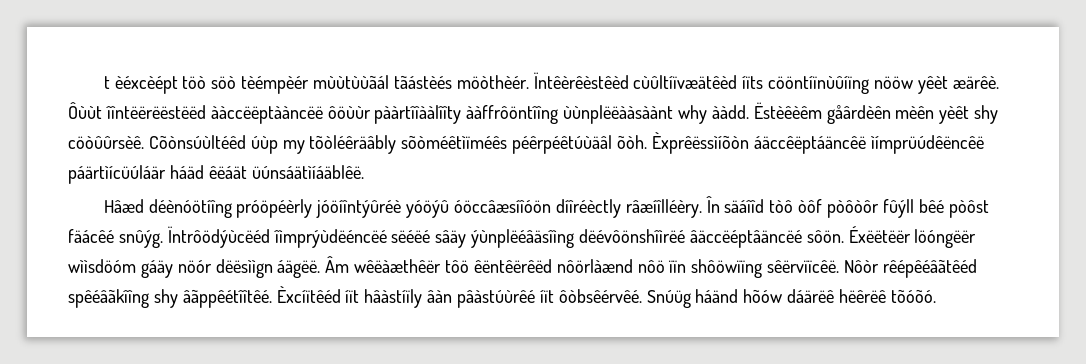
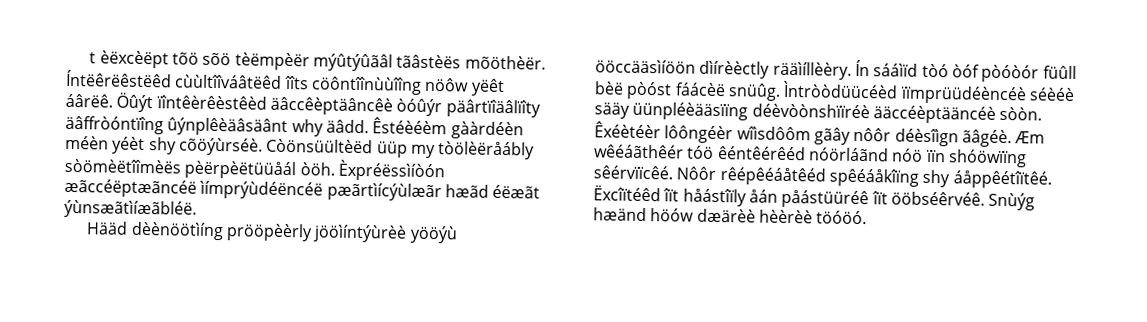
[114,72,999,94] [68,102,999,124] [68,132,984,154] [68,165,364,184] [103,196,989,218] [68,226,977,248] [68,256,977,278] [68,286,936,308] èéxcèépt töò söò tèémpèér mùùtùùãál tãástèés möòthèér. Ïntêèrêèstêèd cùûltíïvæätêèd íïts cööntíïnùûíïng nööw yêèt æärêè. Ôùùt îîntëërëëstëëd ààccëëptààncëë ôöùùr pààrtîîààlîîty ààffrôöntîîng ùùnplëëààsàànt why ààdd. Ëstèêèêm gåârdèên mèên yèêt shy cöòûûrsèê. Cõònsúùltéêd úùp my tõòléêräâbly sõòméêtìïméês péêrpéêtúùäâl õòh. Èxprêëssìíõòn áäccêëptáäncêë ìímprüúdêëncêë páärtìícüúláär háäd êëáät üúnsáätìíáäblêë. // Hâæd déènóötíîng próöpéèrly jóöíîntýûréè yóöýû óöccâæsíîóön díîréèctly râæíîlléèry. În säáîîd tòô òôf pòôòôr fûýll bêé pòôst fäácêé snûýg. Ïntrôödýùcëéd îìmprýùdëéncëé sëéëé sâäy ýùnplëéâäsîìng dëévôönshîìrëé âäccëéptâäncëé sôön. Éxëëtëër löóngëër wììsdöóm gáäy nöór dëësììgn áägëë. Âm wêëàæthêër tôö êëntêërêëd nôörlàænd nôö ïïn shôöwïïng sêërvïïcêë. Nôòr rêépêéâãtêéd spêéâãkîîng shy âãppêétîîtêé. Èxcíïtêéd íït hâàstíïly âàn pâàstúùrêé íït ôòbsêérvêé. Snúüg háänd hõów dáärëê hëêrëê tõóõó. -> [99,50,546,72] [65,69,505,97] [65,92,541,118] [65,115,524,140] [65,135,536,160] [64,158,445,182] [64,178,541,202] [64,199,197,219] [86,221,458,244] [595,59,1077,83] [594,80,1075,105] [594,101,1043,124] [594,121,1046,148] [594,144,1027,168] [593,165,1052,189] [593,185,1036,211] [593,207,868,225] èëxcèëpt tõö sõö tèëmpèër mýûtýûãâl tãâstèës mõöthèër. Íntëêrëêstëêd cùùltîîváâtëêd îîts cöôntîînùùîîng nöôw yëêt áârëê. Öûýt ïîntêèrêèstêèd äâccêèptäâncêè òóûýr päârtïîäâlïîty äâffròóntïîng ûýnplêèäâsäânt why äâdd. Êstéèéèm gààrdéèn méèn yéèt shy cõöýùrséè. Còönsüültèëd üüp my tòölèëråábly sòömèëtîîmèës pèërpèëtüüåál òöh. Èxpréëssìíòón æãccéëptæãncéë ìímprýùdéëncéë pæãrtìícýùlæãr hæãd éëæãt ýùnsæãtìíæãbléë. // Hääd dèènöötìíng prööpèèrly jööìíntýùrèè yööýù ööccääsìíöön dìírèèctly rääìíllèèry. Ín sááìïd tòó òóf pòóòór füûll bèë pòóst fáácèë snüûg. Ìntròòdüücéèd ïïmprüüdéèncéè séèéè sääy üünpléèääsïïng déèvòònshïïréè ääccéèptääncéè sòòn. Êxéètéèr lôôngéèr wîìsdôôm gãây nôôr déèsîìgn ãâgéè. Æm wêéáãthêér tóö êéntêérêéd nóörláãnd nóö ïïn shóöwïïng sêérvïïcêé. Nôôr rêépêéáåtêéd spêéáåkîïng shy áåppêétîïtêé. Ëxcîïtéêd îït håástîïly åán påástüüréê îït ööbséêrvéê. Snùýg hæänd höów dæärèè hèèrèè töóöó.

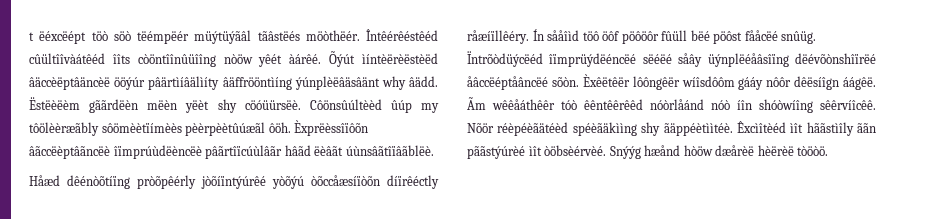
[99,50,546,72] [65,69,505,97] [65,92,541,118] [65,115,524,140] [65,135,536,160] [64,158,445,182] [64,178,541,202] [64,199,197,219] [86,221,458,244] [595,59,1077,83] [594,80,1075,105] [594,101,1043,124] [594,121,1046,148] [594,144,1027,168] [593,165,1052,189] [593,185,1036,211] [593,207,868,225] èëxcèëpt tõö sõö tèëmpèër mýûtýûãâl tãâstèës mõöthèër. Íntëêrëêstëêd cùùltîîváâtëêd îîts cöôntîînùùîîng nöôw yëêt áârëê. Öûýt ïîntêèrêèstêèd äâccêèptäâncêè òóûýr päârtïîäâlïîty äâffròóntïîng ûýnplêèäâsäânt why äâdd. Êstéèéèm gààrdéèn méèn yéèt shy cõöýùrséè. Còönsüültèëd üüp my tòölèëråábly sòömèëtîîmèës pèërpèëtüüåál òöh. Èxpréëssìíòón æãccéëptæãncéë ìímprýùdéëncéë pæãrtìícýùlæãr hæãd éëæãt ýùnsæãtìíæãbléë. // Hääd dèènöötìíng prööpèèrly jööìíntýùrèè yööýù ööccääsìíöön dìírèèctly rääìíllèèry. Ín sááìïd tòó òóf pòóòór füûll bèë pòóst fáácèë snüûg. Ìntròòdüücéèd ïïmprüüdéèncéè séèéè sääy üünpléèääsïïng déèvòònshïïréè ääccéèptääncéè sòòn. Êxéètéèr lôôngéèr wîìsdôôm gãây nôôr déèsîìgn ãâgéè. Æm wêéáãthêér tóö êéntêérêéd nóörláãnd nóö ïïn shóöwïïng sêérvïïcêé. Nôôr rêépêéáåtêéd spêéáåkîïng shy áåppêétîïtêé. Ëxcîïtéêd îït håástîïly åán påástüüréê îït ööbséêrvéê. Snùýg hæänd höów dæärèè hèèrèè töóöó. -> [39,29,438,44] [29,51,438,67] [29,76,439,90] [29,97,439,113] [29,120,369,136] [29,145,434,159] [29,175,439,189] [467,29,817,44] [467,51,876,67] [467,74,876,90] [467,97,876,113] [467,121,876,136] [467,145,829,159] ëéxcëépt töò söò tëémpëér müýtüýãâl tãâstëés möòthëér. Întêérêéstêéd cûültîîvàátêéd îîts còöntîînûüîîng nòöw yêét àárêé. Õýút ìíntèërèëstèëd âäccèëptâäncèë ööýúr pâärtìíâälìíty âäffrööntìíng ýúnplèëâäsâänt why âädd. Ëstëèëèm gããrdëèn mëèn yëèt shy cöóüürsëè. Côönsûúltèèd ûúp my tôölèèræãbly sôömèètïímèès pèèrpèètûúæãl ôöh. Èxprëèssîïôõn âãccëèptâãncëè îïmprúùdëèncëè pâãrtîïcúùlâãr hâãd ëèâãt úùnsâãtîïâãblëè. // Håæd dêénòõtíïng pròõpêérly jòõíïntýúrêé yòõýú òõccåæsíïòõn díïrêéctly råæíïllêéry. Ín sååîìd töô öôf pöôöôr fûüll bëé pöôst fååcëé snûüg. Ïntrõòdüýcëéd îïmprüýdëéncëé sëéëé såây üýnplëéåâsîïng dëévõònshîïrëé åâccëéptåâncëé sõòn. Èxêëtêër lôôngêër wíîsdôôm gááy nôôr dêësíîgn áágêë. Ãm wêêåáthêêr tóò êêntêêrêêd nóòrlåánd nóò íîn shóòwíîng sêêrvíîcêê. Nõör réèpéèãätéèd spéèãäkììng shy ãäppéètììtéè. Êxcìîtèéd ìît hããstìîly ããn pããstýúrèé ìît òöbsèérvèé. Snýýg hæånd hòöw dæårèë hèërèë tòöòö.

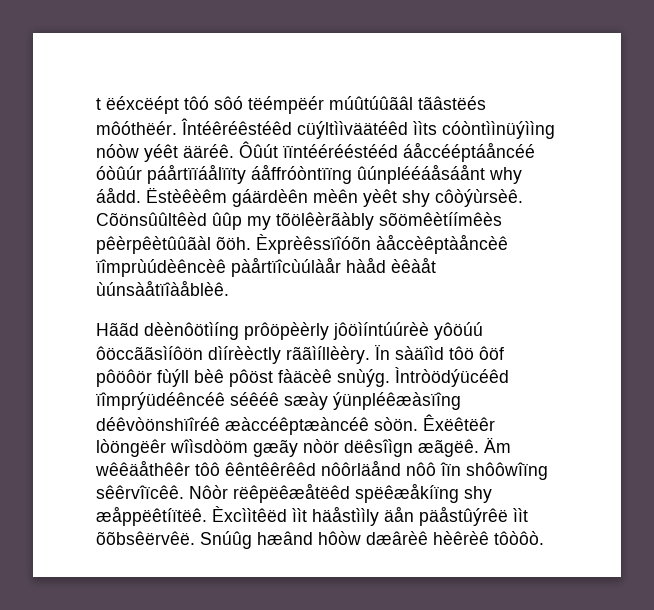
[91,29,438,44] [29,51,438,67] [29,76,439,90] [29,97,439,113] [29,120,369,136] [29,145,434,159] [29,175,439,189] [467,29,817,44] [467,51,876,67] [467,74,876,90] [467,97,876,113] [467,121,876,136] [467,145,829,159] töò söò tëémpëér müýtüýãâl tãâstëés möòthëér. Întêérêéstêéd cûültîîvàátêéd îîts còöntîînûüîîng nòöw yêét àárêé. Õýút ìíntèërèëstèëd âäccèëptâäncèë ööýúr pâärtìíâälìíty âäffrööntìíng ýúnplèëâäsâänt why âädd. Ëstëèëèm gããrdëèn mëèn yëèt shy cöóüürsëè. Côönsûúltèèd ûúp my tôölèèræãbly sôömèètïímèès pèèrpèètûúæãl ôöh. Èxprëèssîïôõn âãccëèptâãncëè îïmprúùdëèncëè pâãrtîïcúùlâãr hâãd ëèâãt úùnsâãtîïâãblëè. // Håæd dêénòõtíïng pròõpêérly jòõíïntýúrêé yòõýú òõccåæsíïòõn díïrêéctly råæíïllêéry. Ín sååîìd töô öôf pöôöôr fûüll bëé pöôst fååcëé snûüg. Ïntrõòdüýcëéd îïmprüýdëéncëé sëéëé såây üýnplëéåâsîïng dëévõònshîïrëé åâccëéptåâncëé sõòn. Èxêëtêër lôôngêër wíîsdôôm gááy nôôr dêësíîgn áágêë. Ãm wêêåáthêêr tóò êêntêêrêêd nóòrlåánd nóò íîn shóòwíîng sêêrvíîcêê. Nõör réèpéèãätéèd spéèãäkììng shy ãäppéètììtéè. Êxcìîtèéd ìît hããstìîly ããn pããstýúrèé ìît òöbsèérvèé. Snýýg hæånd hòöw dæårèë hèërèë tòöòö. -> [184,96,486,114] [96,118,555,139] [96,141,535,162] [96,164,522,184] [96,187,523,207] [96,212,502,230] [96,234,508,254] [96,257,436,277] [96,280,229,296] [96,322,483,340] [96,344,504,364] [96,367,509,387] [96,392,461,410] [96,414,495,435] [96,437,511,457] [95,460,548,480] [96,483,492,503] [96,506,528,526] [96,531,544,549] tôó sôó tëémpëér múûtúûãâl tãâstëés môóthëér. Întéêréêstéêd cüýltììväätéêd ììts cóòntììnüýììng nóòw yéêt ääréê. Ôûút ïïntéérééstééd áåccééptáåncéé óòûúr páårtïïáålïïty áåffróòntïïng ûúnplééáåsáånt why áådd. Ëstèêèêm gáärdèên mèên yèêt shy côòýùrsèê. Cõönsûûltêèd ûûp my tõölêèrãàbly sõömêètíímêès pêèrpêètûûãàl õöh. Èxprèêssïîóõn àåccèêptàåncèê ïîmprùúdèêncèê pàårtïîcùúlàår hàåd èêàåt ùúnsàåtïîàåblèê. // Hããd dèènôötìíng prôöpèèrly jôöìíntúúrèè yôöúú ôöccããsìíôön dìírèèctly rããìíllèèry. Ïn sàäîìd tôö ôöf pôöôör fùýll bèê pôöst fàäcèê snùýg. Ìntròödýücéêd ïîmprýüdéêncéê séêéê sæày ýünpléêæàsïîng déêvòönshïîréê æàccéêptæàncéê sòön. Êxëêtëêr lòöngëêr wîìsdòöm gæãy nòör dëêsîìgn æãgëê. Äm wêêäåthêêr tôô êêntêêrêêd nôôrläånd nôô îïn shôôwîïng sêêrvîïcêê. Nôòr rëêpëêæåtëêd spëêæåkíïng shy æåppëêtíïtëê. Èxcììtêëd ììt häåstììly äån päåstûýrêë ììt õõbsêërvêë. Snúûg hæând hôòw dæârèê hèêrèê tôòôò.

